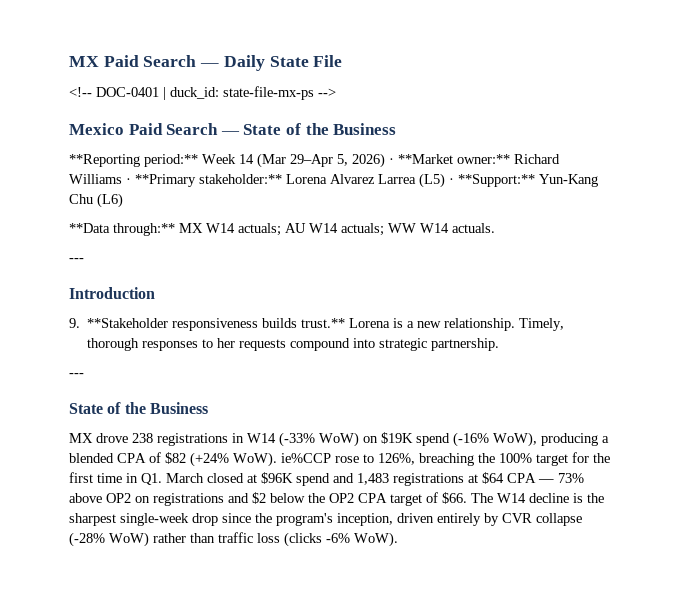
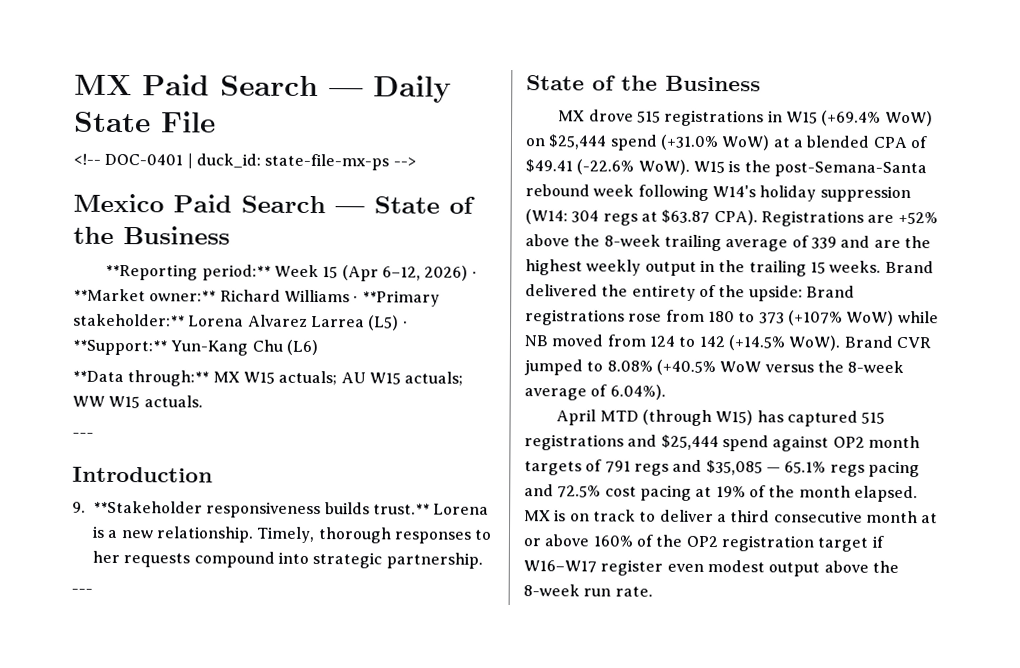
[239,153,348,168] 14 (Mar 29–Apr 5, -> [322,265,422,282] 15 (Apr 6–12,
[206,223,235,233] W14 -> [242,371,275,384] W15
[309,223,338,233] W14 -> [368,372,401,385] W15
[420,223,449,233] W14 -> [108,395,141,409] W15
[132,433,153,443] 238 -> [637,110,662,123] 515
[247,432,609,447] [69,452,610,467] [69,472,584,486] [69,492,604,506] [69,513,582,526] [69,532,398,547] W14 (-33% WoW) on $19K spend (-16% WoW), producing a blended CPA of $82 (+24% WoW). ie%CCP rose to 126%, breaching the 100% target for the first time in Q1. March closed at $96K spend and 1,483 registrations at $64 CPA — 73% above OP2 on registrations and $2 below the OP2 CPA target of $66. The W14 decline is the sharpest single-week drop since the program's inception, driven entirely by CVR collapse (-28% WoW) rather than traffic loss (clicks -6% WoW). -> [786,110,933,127] [525,134,928,151] [525,159,927,178] [525,184,911,203] [525,209,938,227] [525,234,931,252] [525,259,934,277] [525,284,855,302] [525,309,939,326] [524,334,931,351] [524,359,905,376] [524,384,666,401] [556,409,886,427] [524,434,920,452] [524,459,920,478] [524,484,918,503] [524,509,939,524] [523,534,884,552] [523,559,899,577] [523,584,653,597] W15 (+69.4% WoW) on $25,444 spend (+31.0% WoW) at a blended CPA of $49.41 (-22.6% WoW). W15 is the post-Semana-Santa rebound week following W14's holiday suppression (W14: 304 regs at $63.87 CPA). Registrations are +52% above the 8-week trailing average of 339 and are the highest weekly output in the trailing 15 weeks. Brand delivered the entirety of the upside: Brand registrations rose from 180 to 373 (+107% WoW) while NB moved from 124 to 142 (+14.5% WoW). Brand CVR jumped to 8.08% (+40.5% WoW versus the 8-week average of 6.04%). // April MTD (through W15) has captured 515 registrations and $25,444 spend against OP2 month targets of 791 regs and $35,085 — 65.1% regs pacing and 72.5% cost pacing at 19% of the month elapsed. MX is on track to deliver a third consecutive month at or above 160% of the OP2 registration target if W16–W17 register even modest output above the 8-week run rate.

